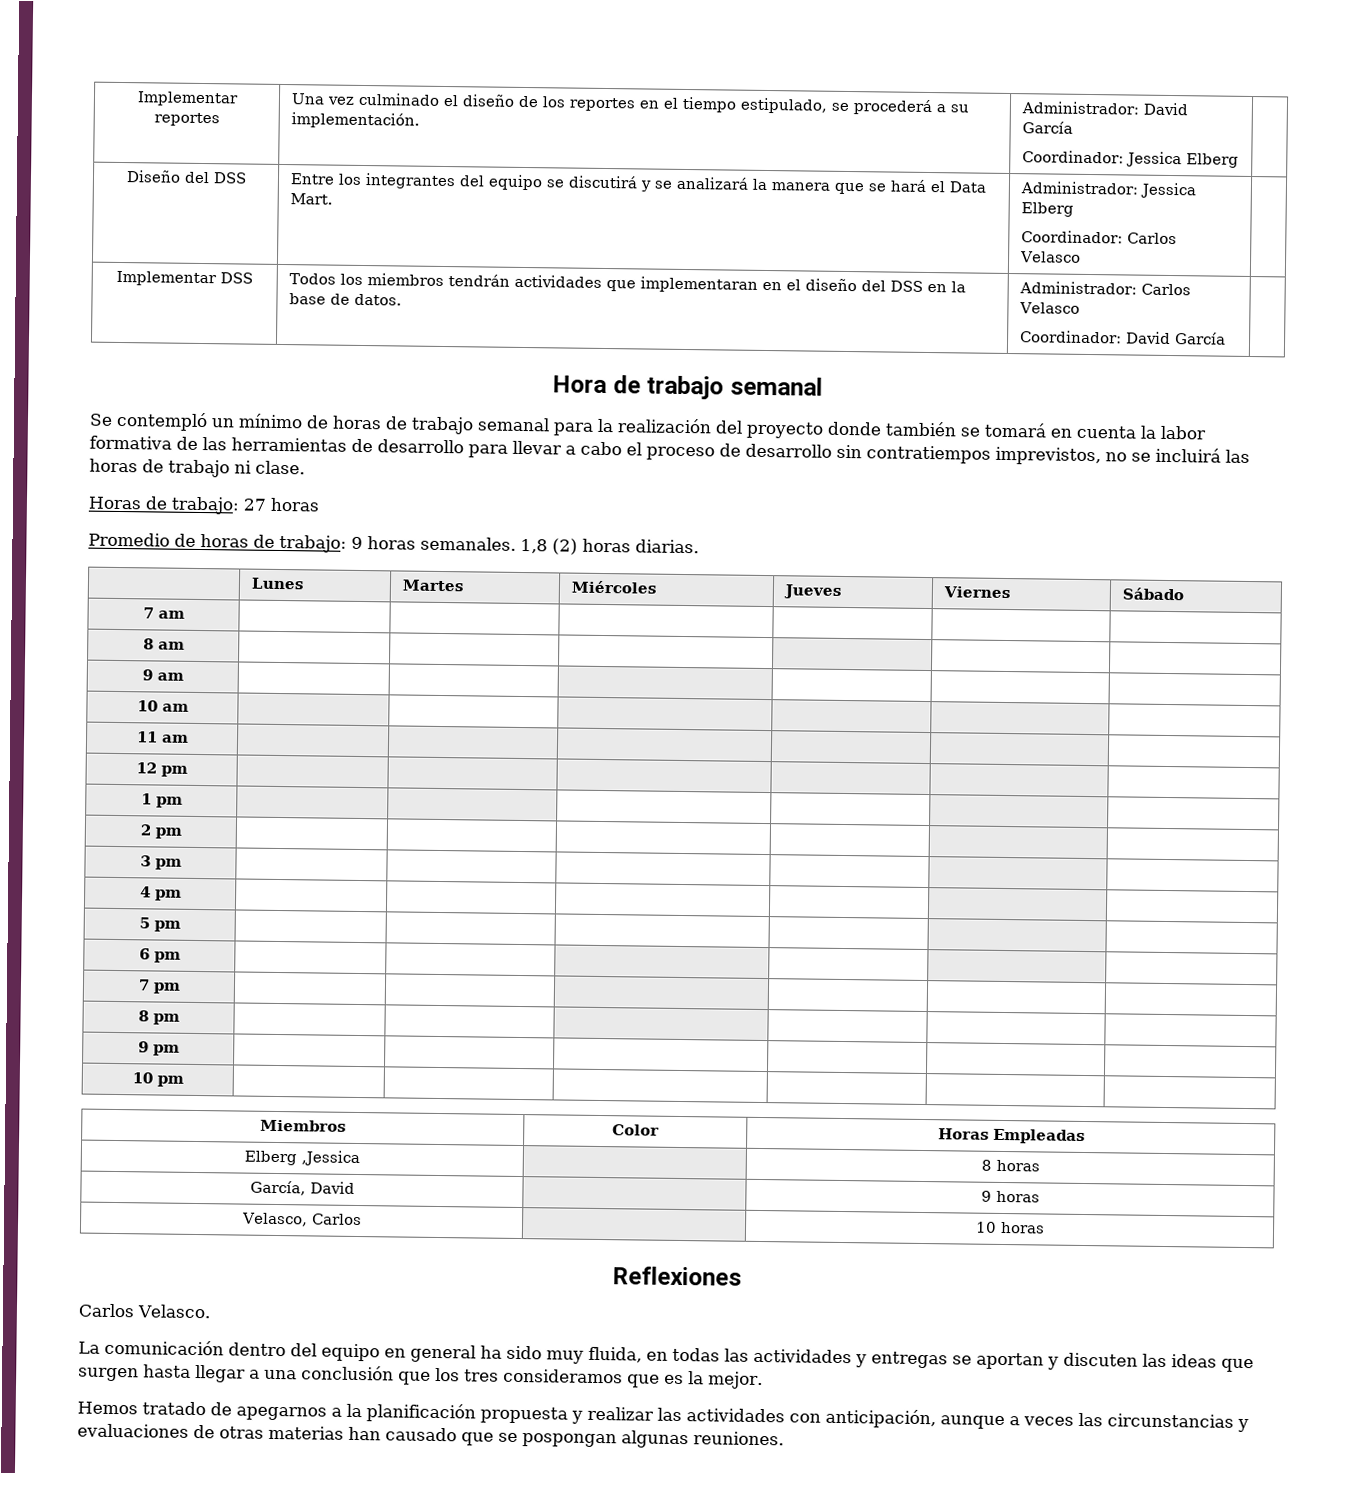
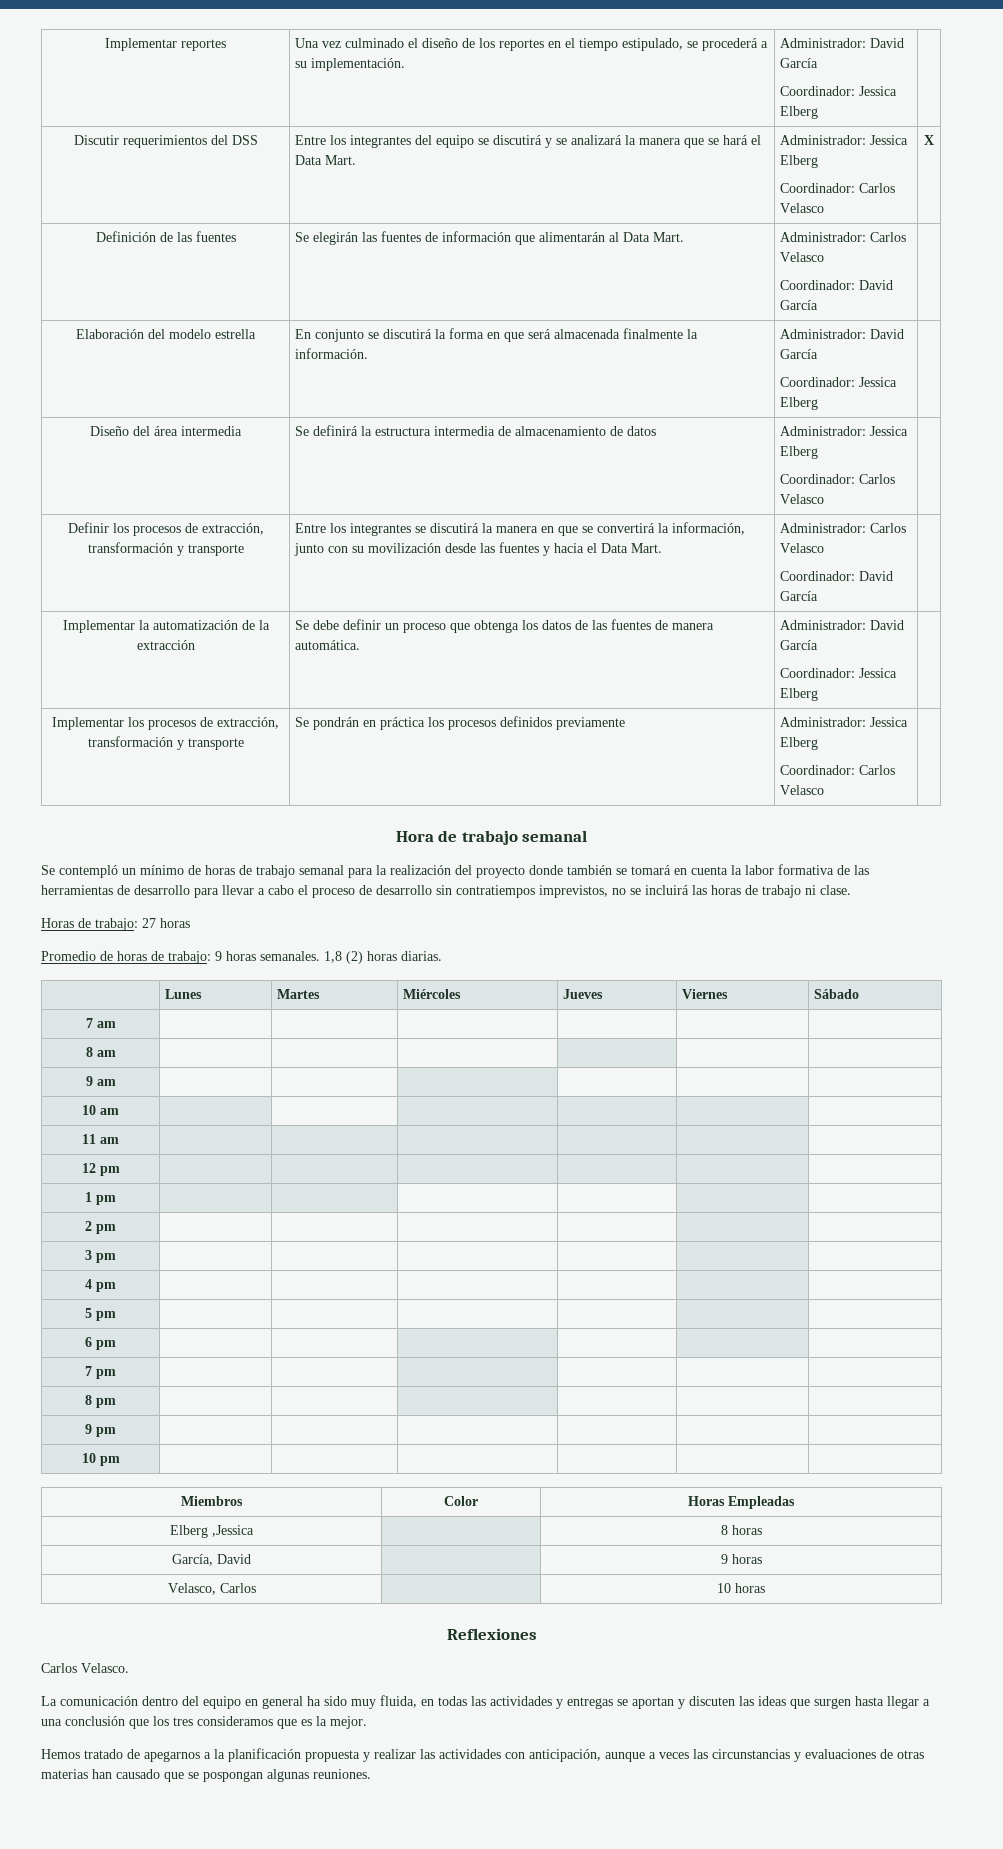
[125,170,181,183] Diseño -> [73,135,207,148] Discutir requerimientos
[116,270,253,287] [289,273,967,293] [289,293,403,306] [1019,281,1192,296] [1019,302,1081,314] [1020,330,1227,345] // Implementar DSS | Todos los miembros tendrán actividades que implementaran en el diseño del DSS en la base de datos. | Administrador: Carlos Velasco // Coordinador: David García | -> [924,135,934,145] [95,231,236,242] [295,231,685,245] [780,232,907,242] [780,252,825,262] [780,280,894,290] [780,300,819,310] [76,329,256,339] [295,328,699,342] [295,348,369,359] [780,329,905,339] [780,349,819,359] [780,377,898,387] [780,397,819,410] [90,426,242,436] [295,425,657,436] [780,426,909,436] [780,446,819,459] [780,474,896,484] [780,494,825,504] [67,522,264,536] [87,542,244,556] [295,522,746,536] [294,542,663,556] [780,523,907,533] [780,543,825,553] [780,571,894,581] [780,591,819,601] [62,620,270,633] [136,640,195,650] [295,619,715,633] [295,640,361,650] [780,620,905,630] [780,640,819,650] [780,668,898,678] [780,688,819,701] [52,717,279,730] [87,736,244,750] [295,716,626,730] [780,717,909,727] [780,737,819,750] [780,765,896,775] [780,785,825,795] X // Definición de las fuentes | Se elegirán las fuentes de información que alimentarán al Data Mart. | Administrador: Carlos Velasco // Coordinador: David García | // Elaboración del modelo estrella | En conjunto se discutirá la forma en que será almacenada finalmente la información. | Administrador: David García // Coordinador: Jessica Elberg | // Diseño del área intermedia | Se definirá la estructura intermedia de almacenamiento de datos | Administrador: Jessica Elberg // Coordinador: Carlos Velasco | // Definir los procesos de extracción, transformación y transporte | Entre los integrantes se discutirá la manera en que se convertirá la información, junto con su movilización desde las fuentes y hacia el Data Mart. | Administrador: Carlos Velasco // Coordinador: David García | // Implementar la automatización de la extracción | Se debe definir un proceso que obtenga los datos de las fuentes de manera automática. | Administrador: David García // Coordinador: Jessica Elberg | // Implementar los procesos de extracción, transformación y transporte | Se pondrán en práctica los procesos definidos previamente | Administrador: Jessica Elberg // Coordinador: Carlos Velasco |

